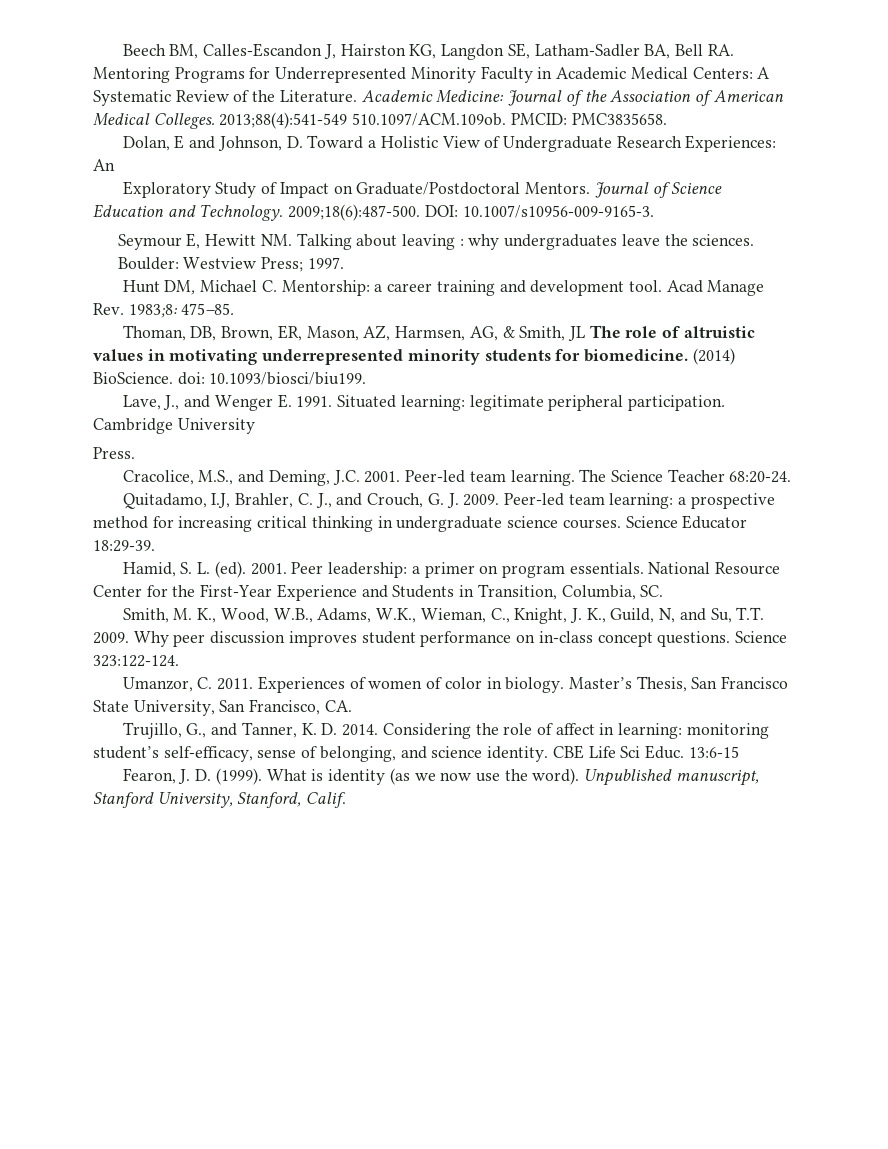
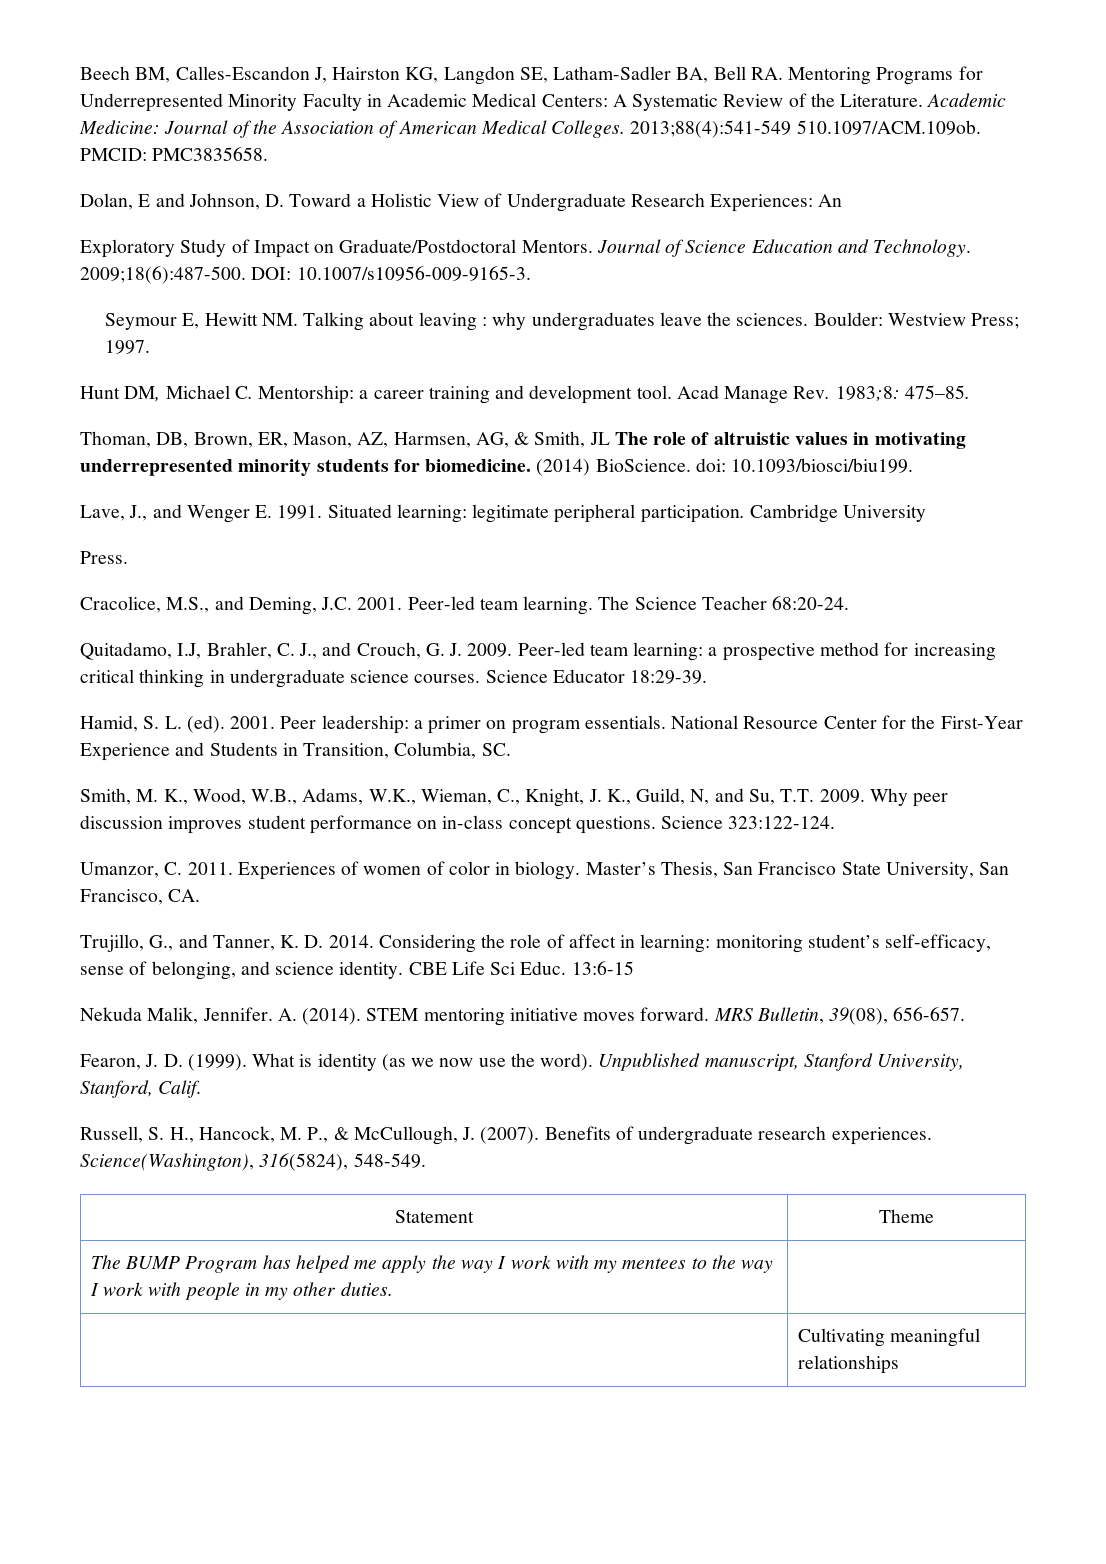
(739, 752) none -> [80,1007,966,1026] // Nekuda Malik, Jennifer. A. (2014). STEM mentoring initiative moves forward. MRS Bulletin, 39(08), 656-657.
(347, 800) none -> [80,1126,932,1145] [80,1153,426,1171] [395,1210,474,1223] [879,1209,934,1223] [90,1255,774,1273] [89,1282,393,1300] [797,1328,981,1347] [797,1355,899,1374] // Russell, S. H., Hancock, M. P., & McCullough, J. (2007). Benefits of undergraduate research experiences. Science(Washington), 316(5824), 548-549. // Statement | Theme // The BUMP Program has helped me apply the way I work with my mentees to the way I work with people in my other duties. | // | Cultivating meaningful relationships

